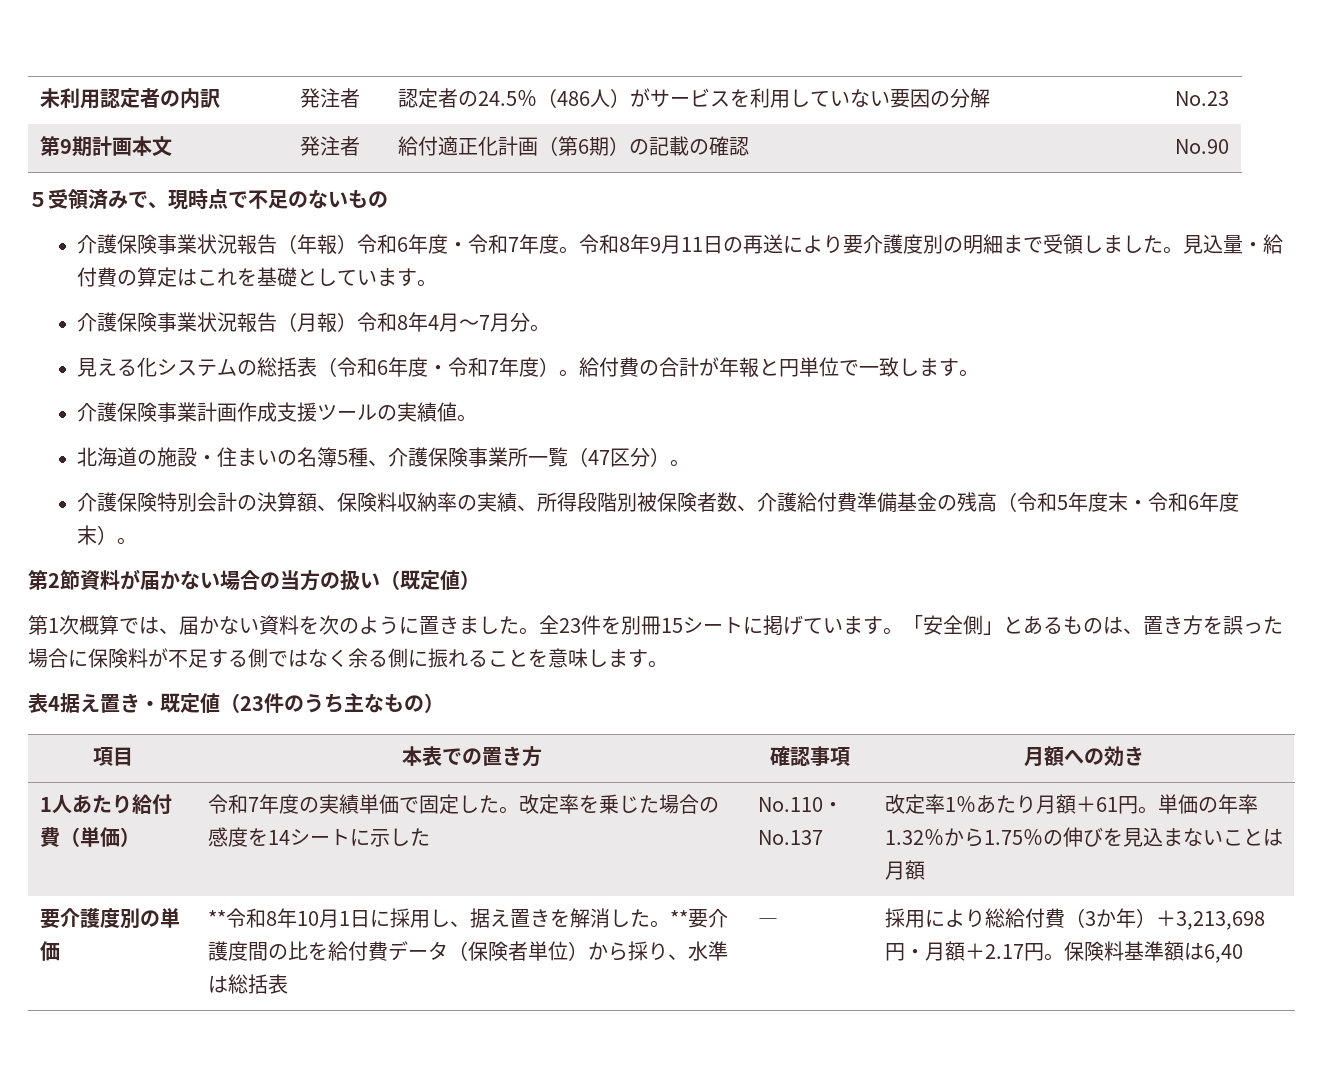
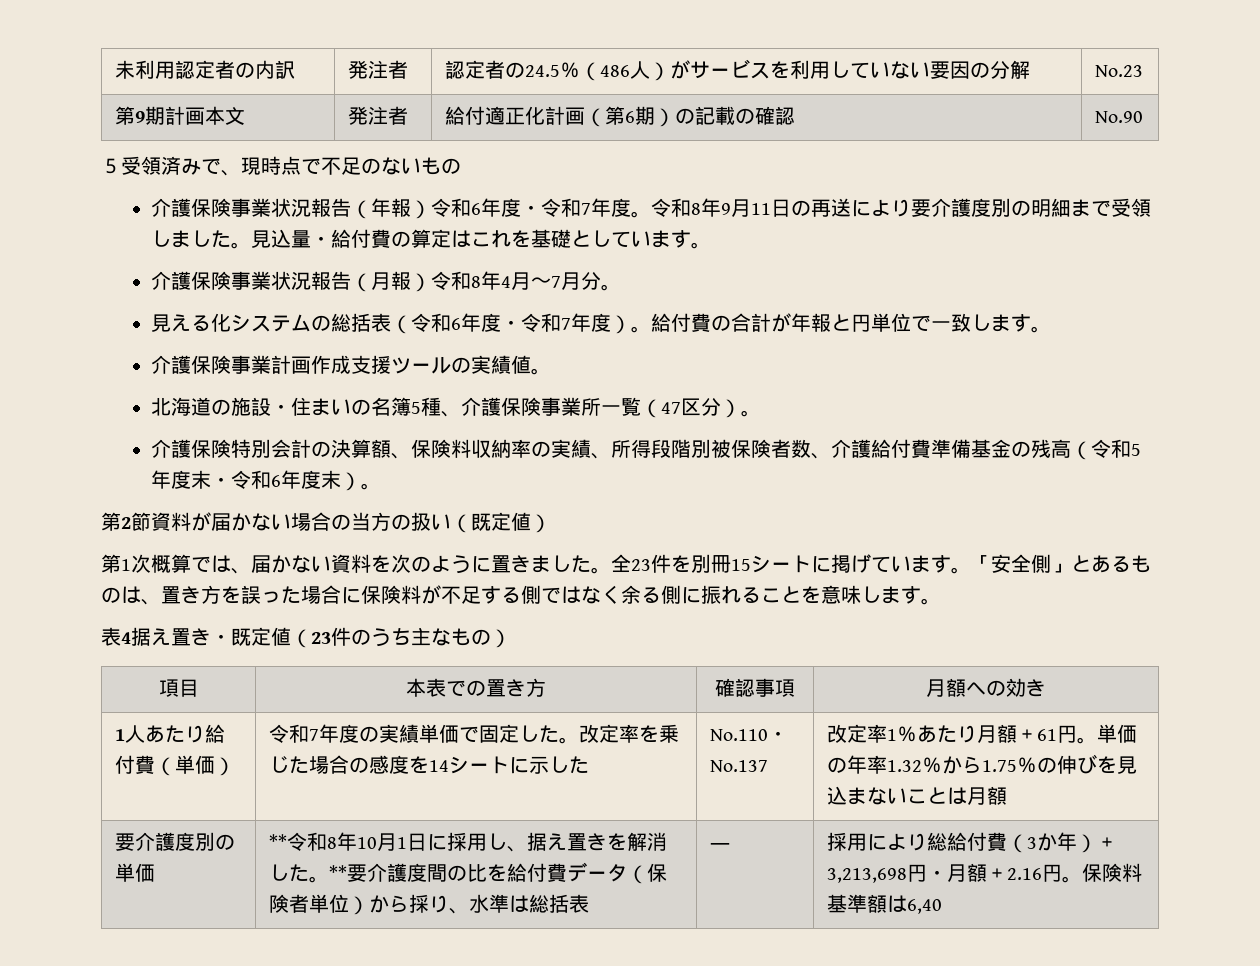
[984,944,1024,959] 2.17 -> [1006,868,1042,880] 2.16

